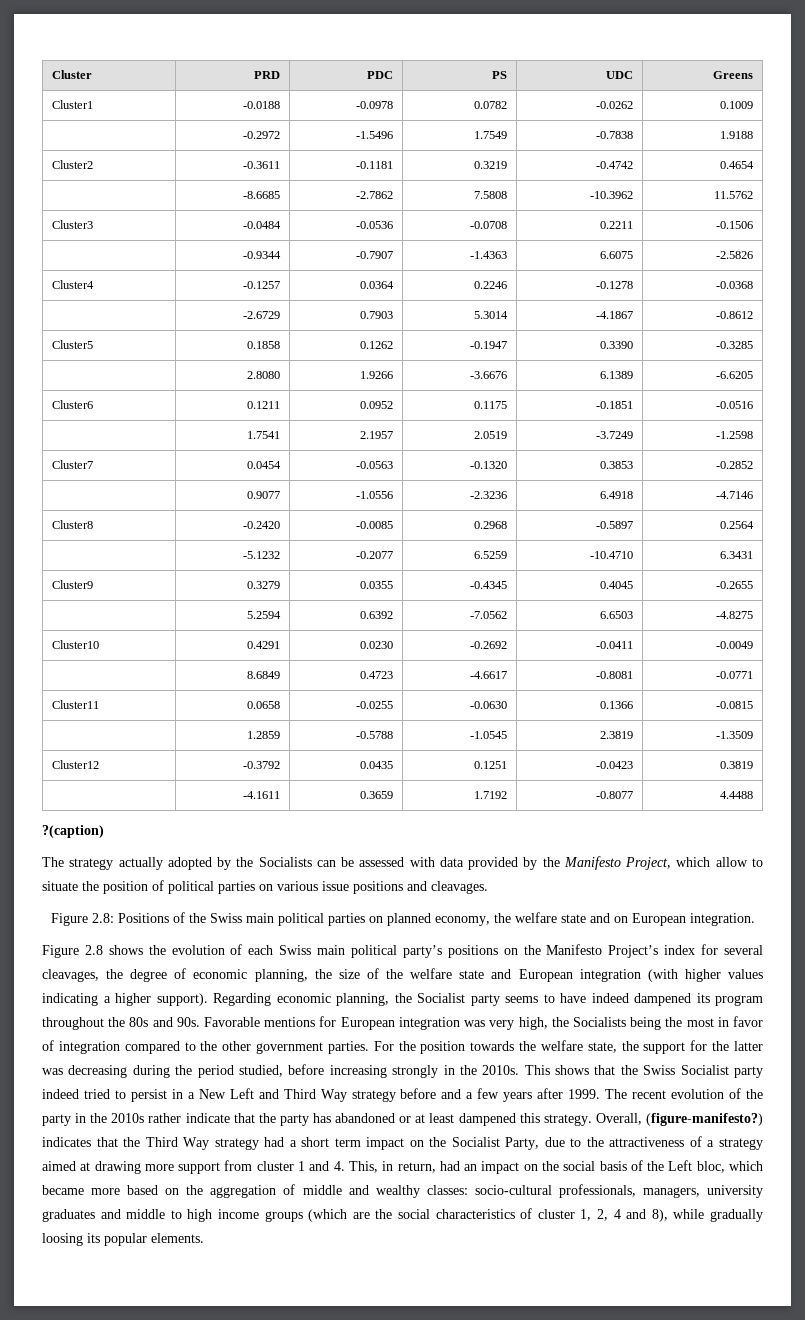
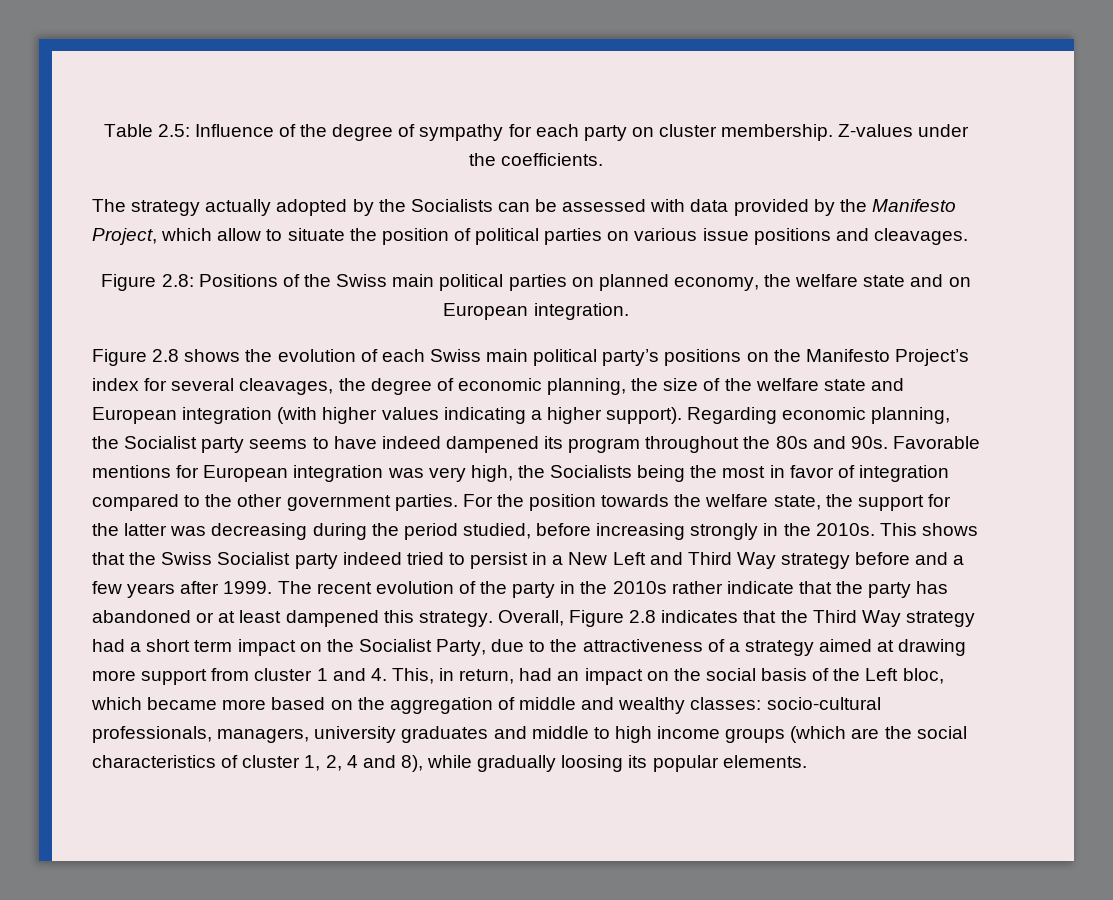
[52,70,93,79] [253,71,280,79] [366,71,393,79] [491,71,507,79] [605,71,633,79] [712,71,753,79] [52,100,94,109] [242,101,280,109] [355,101,393,109] [473,101,507,109] [595,101,633,109] [719,101,753,109] [242,131,280,139] [355,131,393,139] [473,131,507,139] [595,131,633,139] [719,131,753,139] [52,160,94,169] [242,161,280,169] [355,161,393,169] [473,161,507,169] [595,161,633,169] [719,161,754,169] [242,191,280,199] [355,191,393,199] [473,191,507,199] [589,191,633,199] [713,191,753,199] [52,220,94,229] [242,221,281,229] [355,221,393,229] [469,221,507,229] [599,221,633,229] [715,221,753,229] [242,251,281,259] [355,251,393,259] [469,251,507,259] [599,251,633,259] [715,251,753,259] [52,280,95,289] [242,281,280,289] [359,281,394,289] [473,281,507,289] [595,281,633,289] [715,281,753,289] [242,311,280,319] [359,311,393,319] [473,311,508,319] [595,311,633,319] [715,311,753,319] [52,340,94,349] [246,341,280,349] [359,341,393,349] [469,341,507,349] [599,341,633,349] [715,341,753,349] [246,371,280,379] [359,371,393,379] [469,371,507,379] [599,371,633,379] [715,371,753,379] [52,400,94,409] [246,401,280,409] [359,401,393,409] [473,401,507,409] [595,401,633,409] [715,401,753,409] [246,431,280,439] [359,431,393,439] [473,431,507,439] [595,431,633,439] [715,431,753,439] [52,460,94,469] [246,461,281,469] [355,461,393,469] [469,461,507,469] [599,461,633,469] [715,461,753,469] [246,491,280,499] [355,491,393,499] [469,491,507,499] [599,491,633,499] [715,491,753,499] [52,520,94,529] [242,521,280,529] [355,521,393,529] [473,521,507,529] [595,521,633,529] [719,521,754,529] [242,551,280,559] [355,551,393,559] [473,551,507,559] [589,551,633,559] [719,551,753,559] [52,580,94,589] [246,581,280,589] [359,581,393,589] [469,581,507,589] [599,581,633,589] [715,581,753,589] [246,611,281,619] [359,611,393,619] [469,611,507,619] [599,611,633,619] [715,611,753,619] [52,640,100,649] [246,641,280,649] [359,641,393,649] [469,641,507,649] [595,641,633,649] [715,641,753,649] [246,671,280,679] [359,671,393,679] [469,671,507,679] [595,671,633,679] [715,671,753,679] [52,700,100,709] [246,701,280,709] [355,701,393,709] [469,701,507,709] [599,701,633,709] [715,701,753,709] [246,731,280,739] [355,731,393,739] [469,731,507,739] [599,731,633,739] [715,731,753,739] [52,760,100,769] [242,761,280,769] [359,761,393,769] [473,761,507,769] [595,761,633,769] [719,761,753,769] [242,791,280,799] [359,791,393,799] [473,791,507,799] [595,791,633,799] [719,791,753,799] [42,825,104,838] Cluster | PRD | PDC | PS | UDC | Greens // Cluster1 | -0.0188 | -0.0978 | 0.0782 | -0.0262 | 0.1009 // | -0.2972 | -1.5496 | 1.7549 | -0.7838 | 1.9188 // Cluster2 | -0.3611 | -0.1181 | 0.3219 | -0.4742 | 0.4654 // | -8.6685 | -2.7862 | 7.5808 | -10.3962 | 11.5762 // Cluster3 | -0.0484 | -0.0536 | -0.0708 | 0.2211 | -0.1506 // | -0.9344 | -0.7907 | -1.4363 | 6.6075 | -2.5826 // Cluster4 | -0.1257 | 0.0364 | 0.2246 | -0.1278 | -0.0368 // | -2.6729 | 0.7903 | 5.3014 | -4.1867 | -0.8612 // Cluster5 | 0.1858 | 0.1262 | -0.1947 | 0.3390 | -0.3285 // | 2.8080 | 1.9266 | -3.6676 | 6.1389 | -6.6205 // Cluster6 | 0.1211 | 0.0952 | 0.1175 | -0.1851 | -0.0516 // | 1.7541 | 2.1957 | 2.0519 | -3.7249 | -1.2598 // Cluster7 | 0.0454 | -0.0563 | -0.1320 | 0.3853 | -0.2852 // | 0.9077 | -1.0556 | -2.3236 | 6.4918 | -4.7146 // Cluster8 | -0.2420 | -0.0085 | 0.2968 | -0.5897 | 0.2564 // | -5.1232 | -0.2077 | 6.5259 | -10.4710 | 6.3431 // Cluster9 | 0.3279 | 0.0355 | -0.4345 | 0.4045 | -0.2655 // | 5.2594 | 0.6392 | -7.0562 | 6.6503 | -4.8275 // Cluster10 | 0.4291 | 0.0230 | -0.2692 | -0.0411 | -0.0049 // | 8.6849 | 0.4723 | -4.6617 | -0.8081 | -0.0771 // Cluster11 | 0.0658 | -0.0255 | -0.0630 | 0.1366 | -0.0815 // | 1.2859 | -0.5788 | -1.0545 | 2.3819 | -1.3509 // Cluster12 | -0.3792 | 0.0435 | 0.1251 | -0.0423 | 0.3819 // | -4.1611 | 0.3659 | 1.7192 | -0.8077 | 4.4488 // ?(caption) -> [103,124,970,141] [468,153,604,166] Table 2.5: Influence of the degree of sympathy for each party on cluster membership. Z-values under the coefficients.
[645,1113,763,1126] (figure-manifesto?) -> [569,610,657,627] Figure 2.8

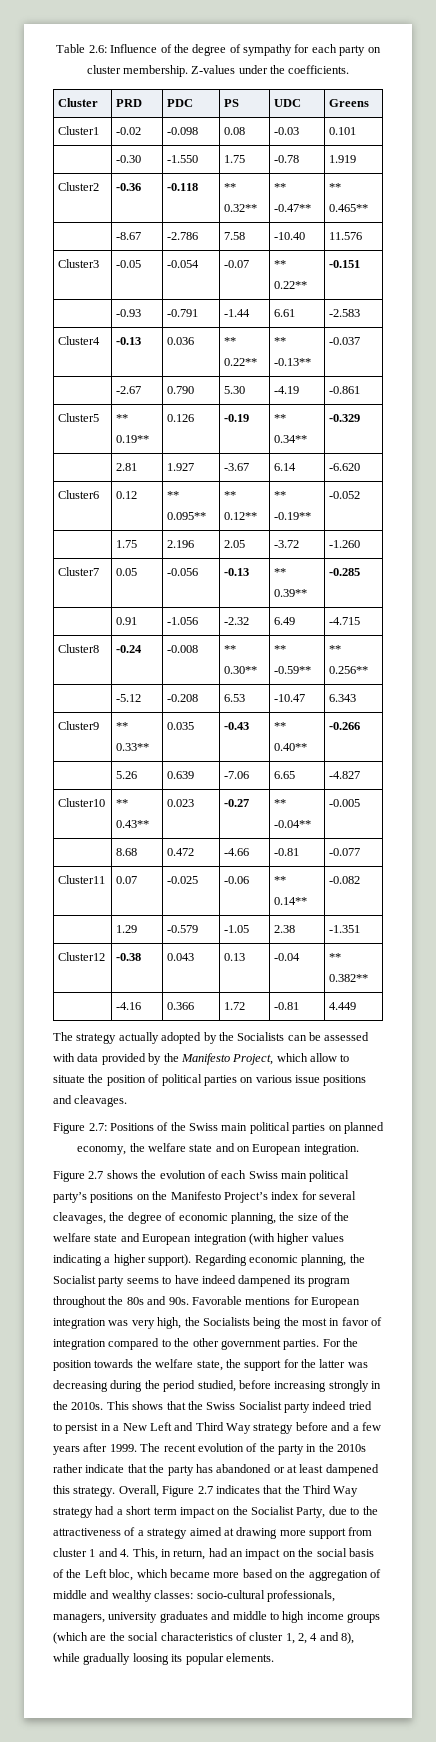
[157,124,190,137] 2.5: -> [88,45,107,53] 2.6:
(604, 159) none -> [58,98,99,107] [116,99,143,107] [167,99,194,107] [224,99,240,107] [274,99,302,107] [329,99,370,107] [58,126,100,135] [116,127,142,135] [167,127,199,135] [224,127,246,135] [274,127,300,135] [329,127,357,135] [116,155,142,163] [167,155,199,163] [224,155,246,163] [274,155,300,163] [329,155,357,163] [58,182,100,191] [116,183,142,191] [167,183,199,191] [224,183,237,191] [224,204,258,212] [274,183,287,191] [274,204,312,212] [329,183,342,191] [329,204,369,212] [116,232,142,240] [167,232,199,240] [224,232,246,240] [274,232,306,240] [329,232,363,240] [58,259,100,268] [116,260,142,268] [167,260,200,268] [224,260,250,268] [274,260,287,268] [274,281,308,289] [329,260,361,268] [116,309,142,317] [167,309,199,317] [224,309,251,317] [274,309,296,317] [329,309,361,317] [58,336,101,345] [116,337,142,345] [167,337,195,345] [224,337,237,345] [224,358,258,366] [274,337,287,345] [274,358,312,366] [329,337,361,345] [116,386,142,394] [167,386,195,394] [224,386,246,394] [274,386,300,394] [329,386,361,394] [58,413,100,422] [116,414,129,422] [116,435,150,443] [167,414,195,422] [224,414,250,422] [274,414,287,422] [274,435,308,443] [329,414,361,422] [116,463,138,471] [167,463,195,471] [224,463,250,471] [274,463,297,471] [329,463,361,471] [58,490,100,499] [116,491,138,499] [167,491,180,499] [167,512,207,520] [224,491,237,499] [224,512,258,520] [274,491,287,499] [274,512,312,520] [329,491,361,499] [116,540,138,548] [167,540,195,548] [224,540,246,548] [274,540,300,548] [329,540,361,548] [58,567,100,576] [116,568,138,576] [167,568,199,576] [224,568,250,576] [274,568,287,576] [274,589,308,597] [329,568,361,576] [116,617,138,625] [167,617,199,625] [224,617,250,625] [274,617,296,625] [329,617,361,625] [58,644,100,653] [116,645,143,653] [167,645,199,653] [224,645,237,653] [224,666,258,674] [274,645,287,653] [274,666,312,674] [329,645,342,653] [329,666,369,674] [116,694,142,702] [167,694,199,702] [224,694,246,702] [274,694,306,702] [329,694,357,702] [58,721,100,730] [116,722,129,730] [116,743,150,751] [167,722,195,730] [224,722,250,730] [274,722,287,730] [274,743,308,751] [329,722,361,730] [116,771,138,779] [167,771,195,779] [224,771,250,779] [274,771,296,779] [329,771,361,779] [58,798,106,807] [116,799,129,807] [116,820,150,828] [167,799,195,807] [224,799,250,807] [274,799,287,807] [274,820,312,828] [329,799,361,807] [116,848,138,856] [167,848,195,856] [224,848,250,856] [274,848,300,856] [329,848,361,856] [58,875,106,884] [116,876,138,884] [167,876,199,884] [224,876,250,884] [274,876,287,884] [274,897,308,905] [329,876,361,884] [116,925,138,933] [167,925,199,933] [224,925,250,933] [274,925,296,933] [329,925,361,933] [58,952,106,961] [116,953,142,961] [167,953,195,961] [224,953,246,961] [274,953,301,961] [329,953,342,961] [329,974,369,982] [116,1002,142,1010] [167,1002,195,1010] [224,1002,246,1010] [274,1002,300,1010] [329,1002,357,1010] // Cluster | PRD | PDC | PS | UDC | Greens // Cluster1 | -0.02 | -0.098 | 0.08 | -0.03 | 0.101 // | -0.30 | -1.550 | 1.75 | -0.78 | 1.919 // Cluster2 | -0.36 | -0.118 | ** 0.32** | ** -0.47** | ** 0.465** // | -8.67 | -2.786 | 7.58 | -10.40 | 11.576 // Cluster3 | -0.05 | -0.054 | -0.07 | ** 0.22** | -0.151 // | -0.93 | -0.791 | -1.44 | 6.61 | -2.583 // Cluster4 | -0.13 | 0.036 | ** 0.22** | ** -0.13** | -0.037 // | -2.67 | 0.790 | 5.30 | -4.19 | -0.861 // Cluster5 | ** 0.19** | 0.126 | -0.19 | ** 0.34** | -0.329 // | 2.81 | 1.927 | -3.67 | 6.14 | -6.620 // Cluster6 | 0.12 | ** 0.095** | ** 0.12** | ** -0.19** | -0.052 // | 1.75 | 2.196 | 2.05 | -3.72 | -1.260 // Cluster7 | 0.05 | -0.056 | -0.13 | ** 0.39** | -0.285 // | 0.91 | -1.056 | -2.32 | 6.49 | -4.715 // Cluster8 | -0.24 | -0.008 | ** 0.30** | ** -0.59** | ** 0.256** // | -5.12 | -0.208 | 6.53 | -10.47 | 6.343 // Cluster9 | ** 0.33** | 0.035 | -0.43 | ** 0.40** | -0.266 // | 5.26 | 0.639 | -7.06 | 6.65 | -4.827 // Cluster10 | ** 0.43** | 0.023 | -0.27 | ** -0.04** | -0.005 // | 8.68 | 0.472 | -4.66 | -0.81 | -0.077 // Cluster11 | 0.07 | -0.025 | -0.06 | ** 0.14** | -0.082 // | 1.29 | -0.579 | -1.05 | 2.38 | -1.351 // Cluster12 | -0.38 | 0.043 | 0.13 | -0.04 | ** 0.382** // | -4.16 | 0.366 | 1.72 | -0.81 | 4.449
[161,274,194,287] 2.8: -> [88,1123,107,1131] 2.7:
[152,349,180,362] 2.8 -> [88,1171,104,1179] 2.7
[629,610,657,623] 2.8 -> [197,1486,213,1494] 2.7

